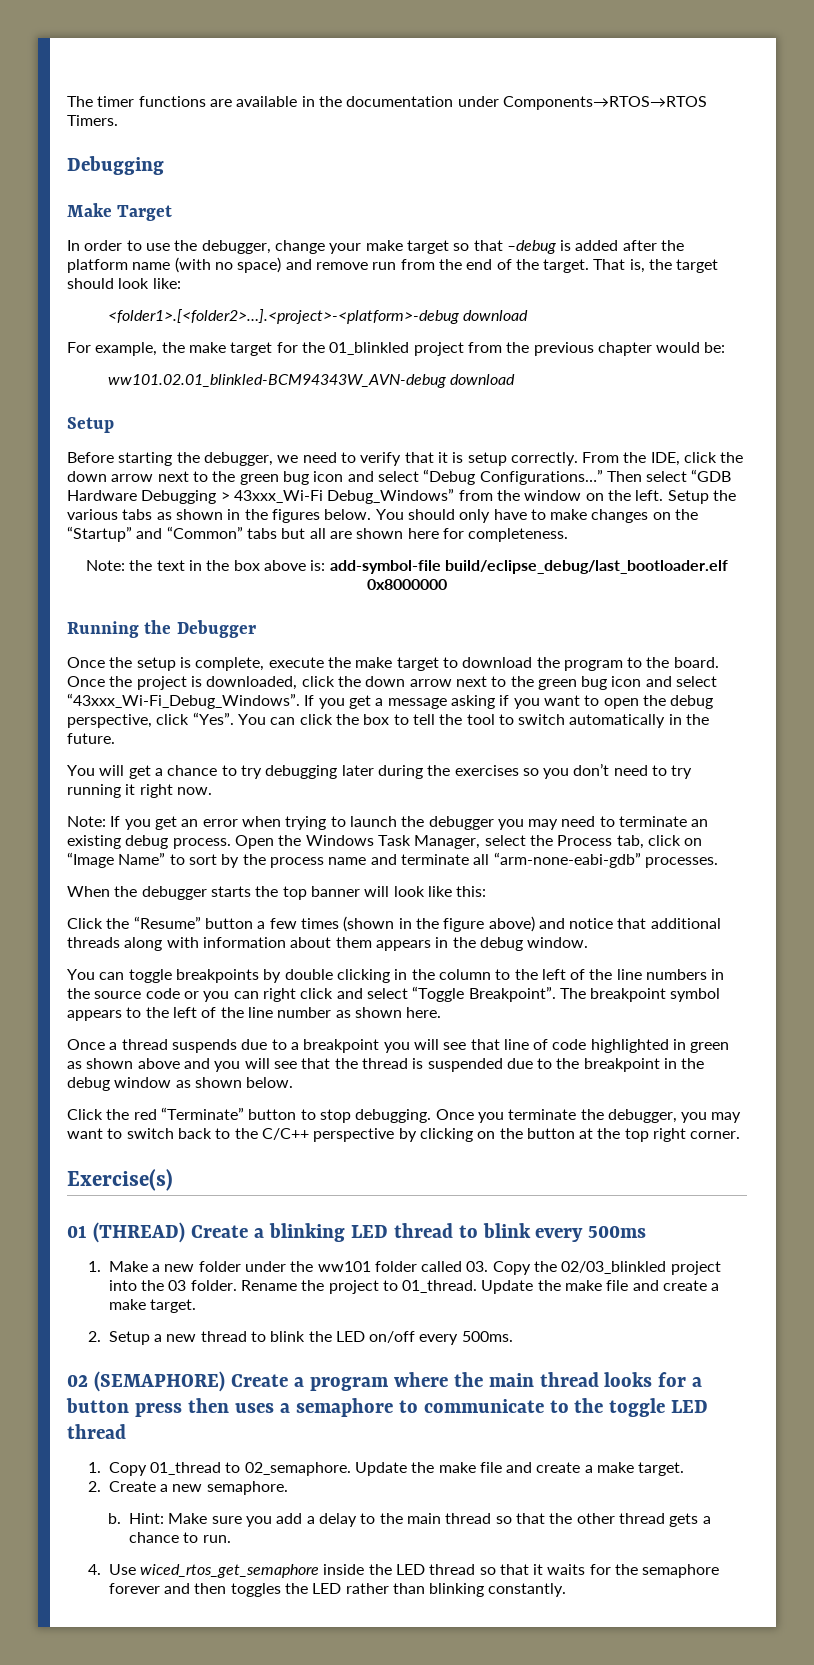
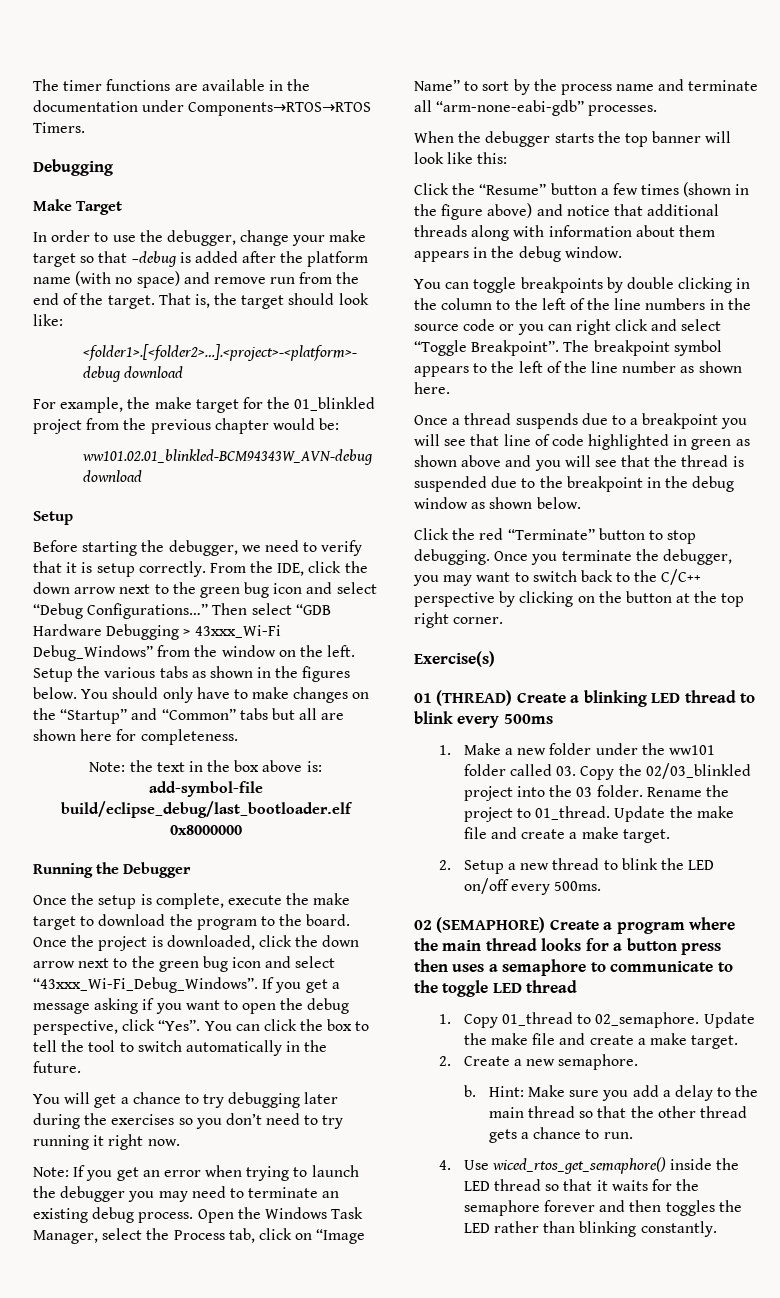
[139,1564,319,1578] wiced_rtos_get_semaphore -> [492,1157,667,1174] wiced_rtos_get_semaphore()

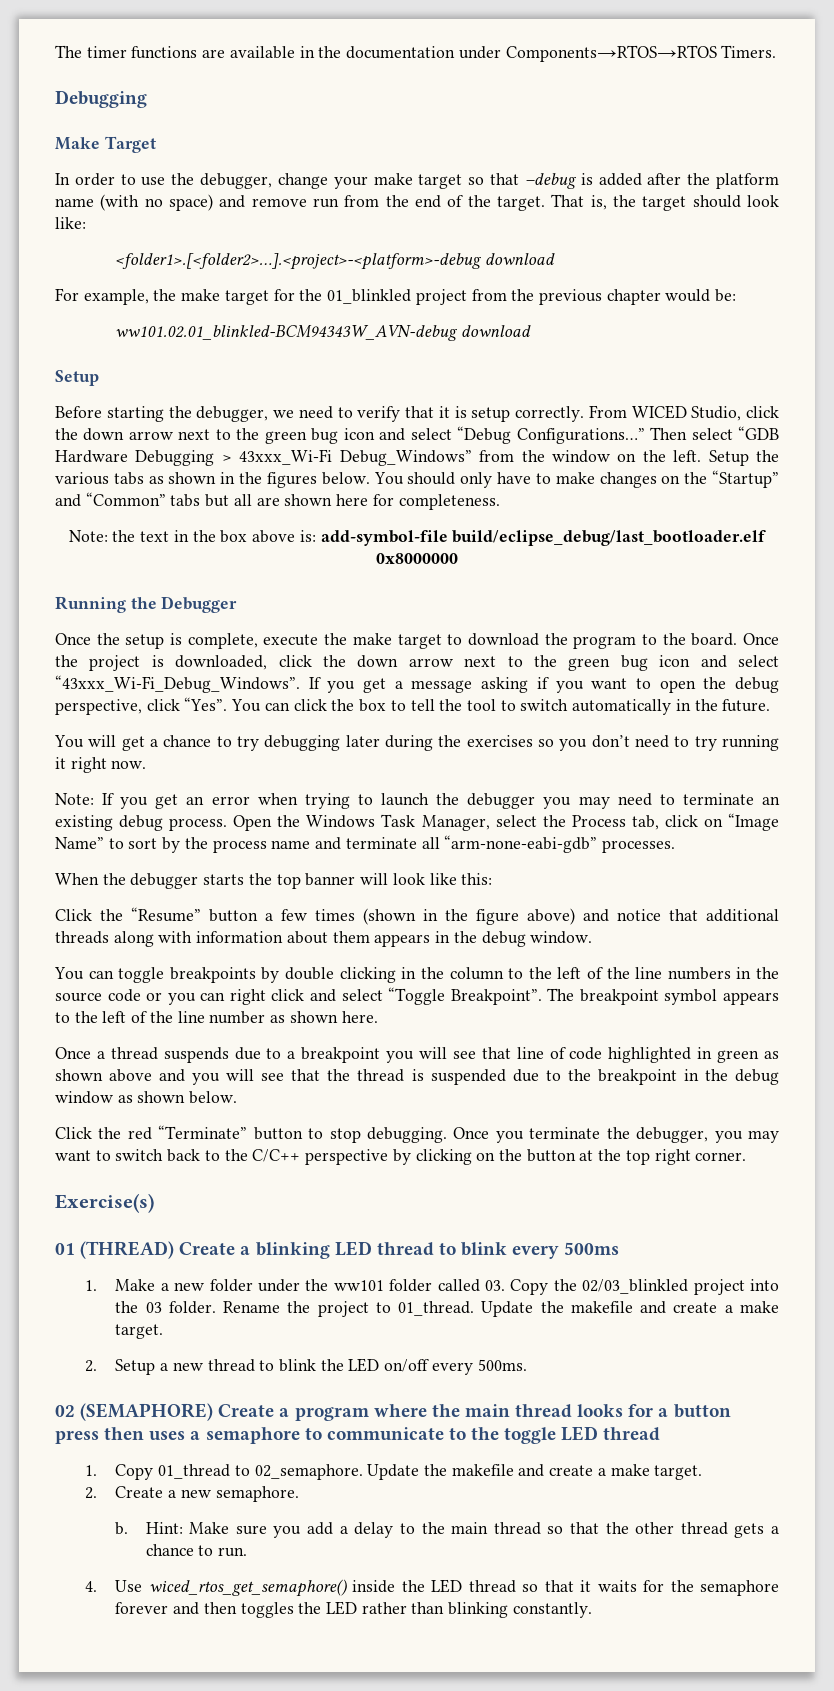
[250,561,305,576] the IDE, -> [631,405,742,421] WICED Studio,
[696,806,734,818] [463,827,487,839] make file -> [570,1301,633,1313] makefile
[491,1033,556,1045] make file -> [451,1464,514,1476] makefile

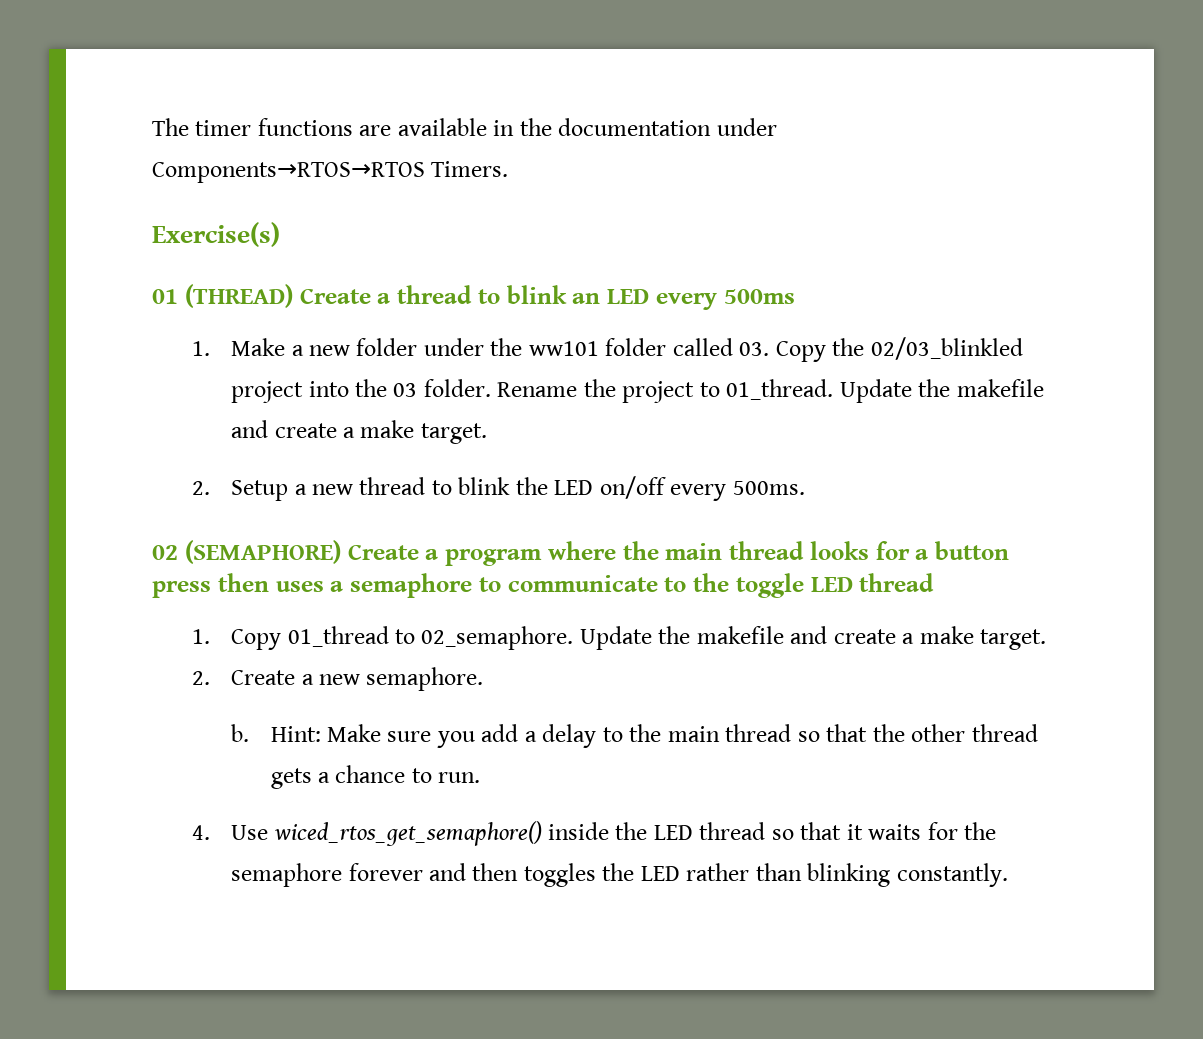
[55,90,147,108] [55,136,156,153] [55,173,780,189] [55,194,780,211] [55,217,86,229] [115,253,556,270] [55,288,737,305] [115,325,532,341] [55,370,99,386] [55,405,779,422] [55,426,779,444] [55,449,779,466] [55,470,779,488] [55,492,500,510] [68,530,767,546] [376,553,458,564] [55,596,238,613] [55,633,779,649] [55,655,779,671] [55,675,780,693] [55,697,771,715] [54,735,780,751] [55,757,147,773] [55,793,781,809] [55,813,779,831] [55,835,675,853] [55,873,493,889] [55,907,779,925] [55,931,593,947] [54,967,779,983] [55,987,779,1005] [55,1011,378,1024] [55,1047,780,1063] [55,1069,779,1085] [55,1091,238,1104] [55,1125,780,1143] [55,1149,747,1165] // Debugging // Make Target // In order to use the debugger, change your make target so that –debug is added after the platform name (with no space) and remove run from the end of the target. That is, the target should look like: // <folder1>.[<folder2>…].<project>-<platform>-debug download // For example, the make target for the 01_blinkled project from the previous chapter would be: // ww101.02.01_blinkled-BCM94343W_AVN-debug download // Setup // Before starting the debugger, we need to verify that it is setup correctly. From WICED Studio, click the down arrow next to the green bug icon and select “Debug Configurations…” Then select “GDB Hardware Debugging > 43xxx_Wi-Fi Debug_Windows” from the window on the left. Setup the various tabs as shown in the figures below. You should only have to make changes on the “Startup” and “Common” tabs but all are shown here for completeness. // Note: the text in the box above is: add-symbol-file build/eclipse_debug/last_bootloader.elf 0x8000000 // Running the Debugger // Once the setup is complete, execute the make target to download the program to the board. Once the project is downloaded, click the down arrow next to the green bug icon and select “43xxx_Wi-Fi_Debug_Windows”. If you get a message asking if you want to open the debug perspective, click “Yes”. You can click the box to tell the tool to switch automatically in the future. // You will get a chance to try debugging later during the exercises so you don’t need to try running it right now. // Note: If you get an error when trying to launch the debugger you may need to terminate an existing debug process. Open the Windows Task Manager, select the Process tab, click on “Image Name” to sort by the process name and terminate all “arm-none-eabi-gdb” processes. // When the debugger starts the top banner will look like this: // Click the “Resume” button a few times (shown in the figure above) and notice that additional threads along with information about them appears in the debug window. // You can toggle breakpoints by double clicking in the column to the left of the line numbers in the source code or you can right click and select “Toggle Breakpoint”. The breakpoint symbol appears to the left of the line number as shown here. // Once a thread suspends due to a breakpoint you will see that line of code highlighted in green as shown above and you will see that the thread is suspended due to the breakpoint in the debug window as shown below. // Click the red “Terminate” button to stop debugging. Once you terminate the debugger, you may want to switch back to the C/C++ perspective by clicking on the button at the top right corner. -> (509, 169) none
[255,1241,508,1259] blinking LED thread to blink -> [397,285,649,304] thread to blink an LED

